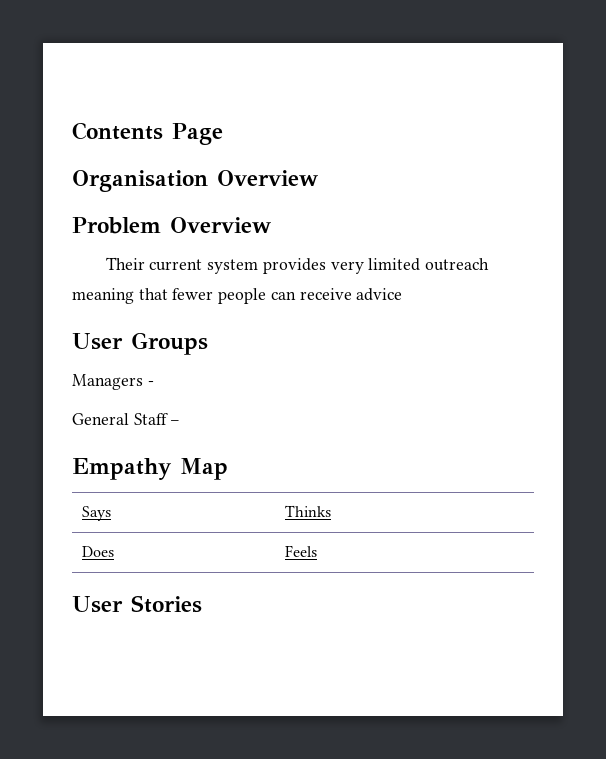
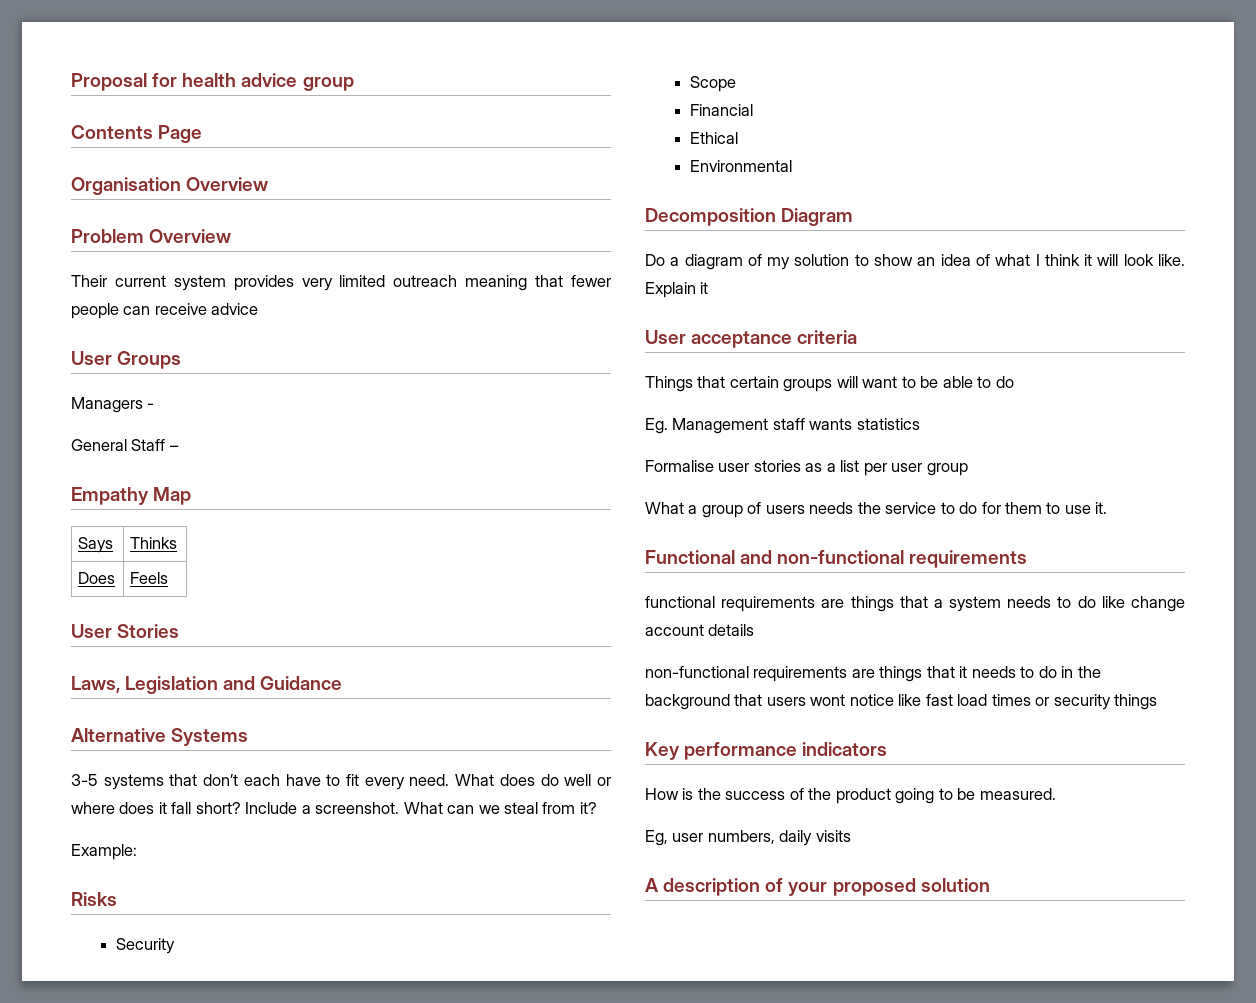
(72, 131) none -> [71,73,354,91] Proposal for health advice group //
(202, 604) none -> [71,676,343,694] [71,728,249,746] [71,774,612,790] [71,802,597,814] [71,844,137,860] [71,892,117,906] [115,938,175,954] [689,76,736,92] [689,104,753,116] [689,132,738,144] [689,160,792,172] [645,208,854,226] [645,254,1185,270] [645,282,709,298] [645,330,858,348] [645,376,1014,392] [645,418,920,434] [645,460,968,476] [645,502,1108,518] [645,550,1028,568] [645,596,1185,612] [645,624,755,636] [645,666,1101,682] [645,694,1158,710] [645,742,888,760] [645,788,1056,804] [645,830,851,846] [645,878,990,896] // Laws, Legislation and Guidance // Alternative Systems // 3-5 systems that don’t each have to fit every need. What does do well or where does it fall short? Include a screenshot. What can we steal from it? // Example: // Risks // Security // Scope // Financial // Ethical // Environmental // Decomposition Diagram // Do a diagram of my solution to show an idea of what I think it will look like. Explain it // User acceptance criteria // Things that certain groups will want to be able to do // Eg. Management staff wants statistics // Formalise user stories as a list per user group // What a group of users needs the service to do for them to use it. // Functional and non-functional requirements // functional requirements are things that a system needs to do like change account details // non-functional requirements are things that it needs to do in the background that users wont notice like fast load times or security things // Key performance indicators // How is the success of the product going to be measured. // Eg, user numbers, daily visits // A description of your proposed solution

